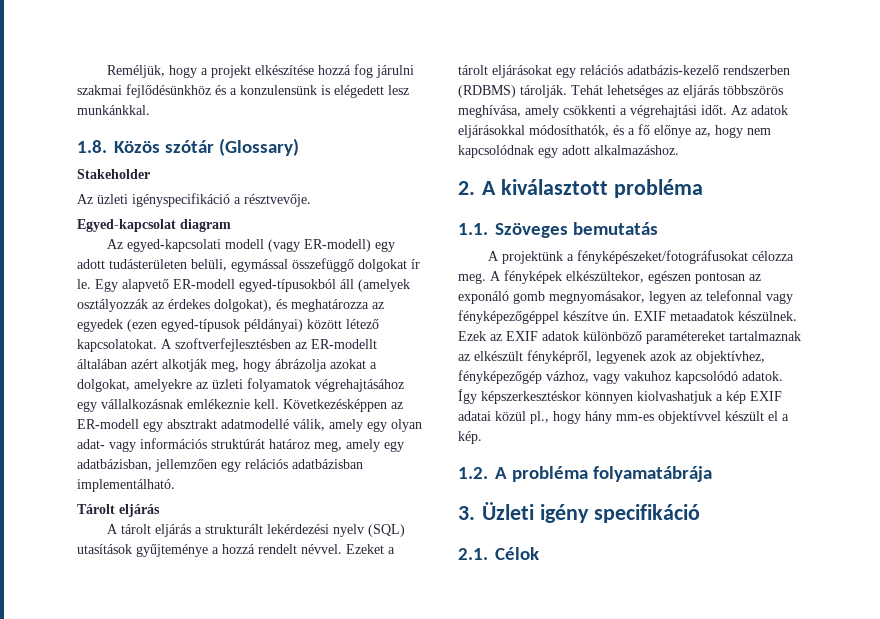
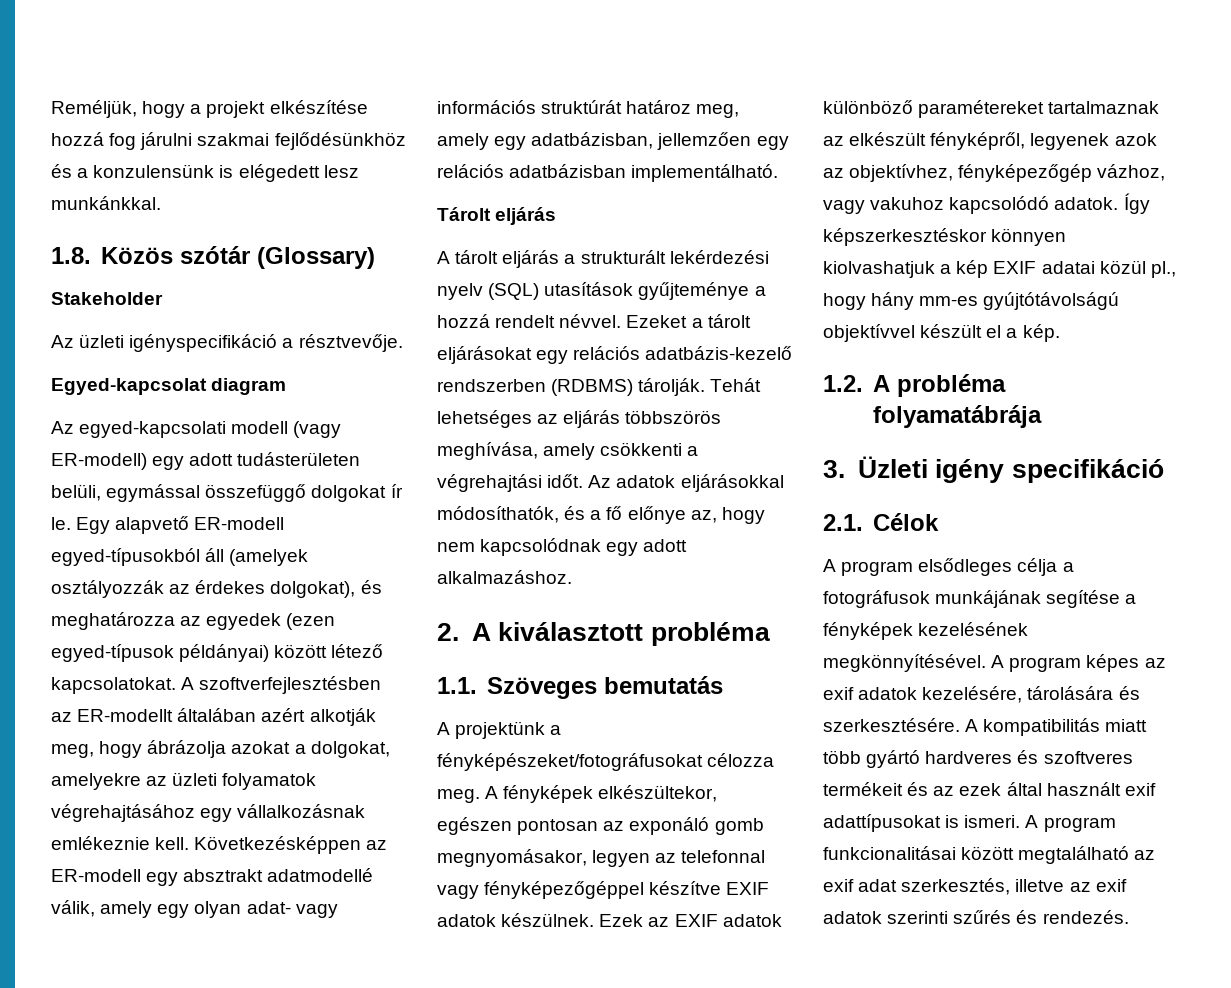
[612,311,734,321] ún. EXIF metaadatok -> [726,882,770,895] [437,914,496,927] EXIF adatok
(654, 417) none -> [983,292,1120,310] gyújtótávolságú
(539, 553) none -> [823,558,1074,576] [823,590,1137,608] [823,622,1029,640] [823,654,1166,672] [823,686,1140,703] [823,718,1148,736] [823,750,1133,768] [823,782,1156,796] [823,814,1116,832] [823,846,1156,864] [823,878,1127,895] [823,910,1129,924] // A program elsődleges célja a fotográfusok munkájának segítése a fényképek kezelésének megkönnyítésével. A program képes az exif adatok kezelésére, tárolására és szerkesztésére. A kompatibilitás miatt több gyártó hardveres és szoftveres termékeit és az ezek által használt exif adattípusokat is ismeri. A program funkcionalitásai között megtalálható az exif adat szerkesztés, illetve az exif adatok szerinti szűrés és rendezés.

